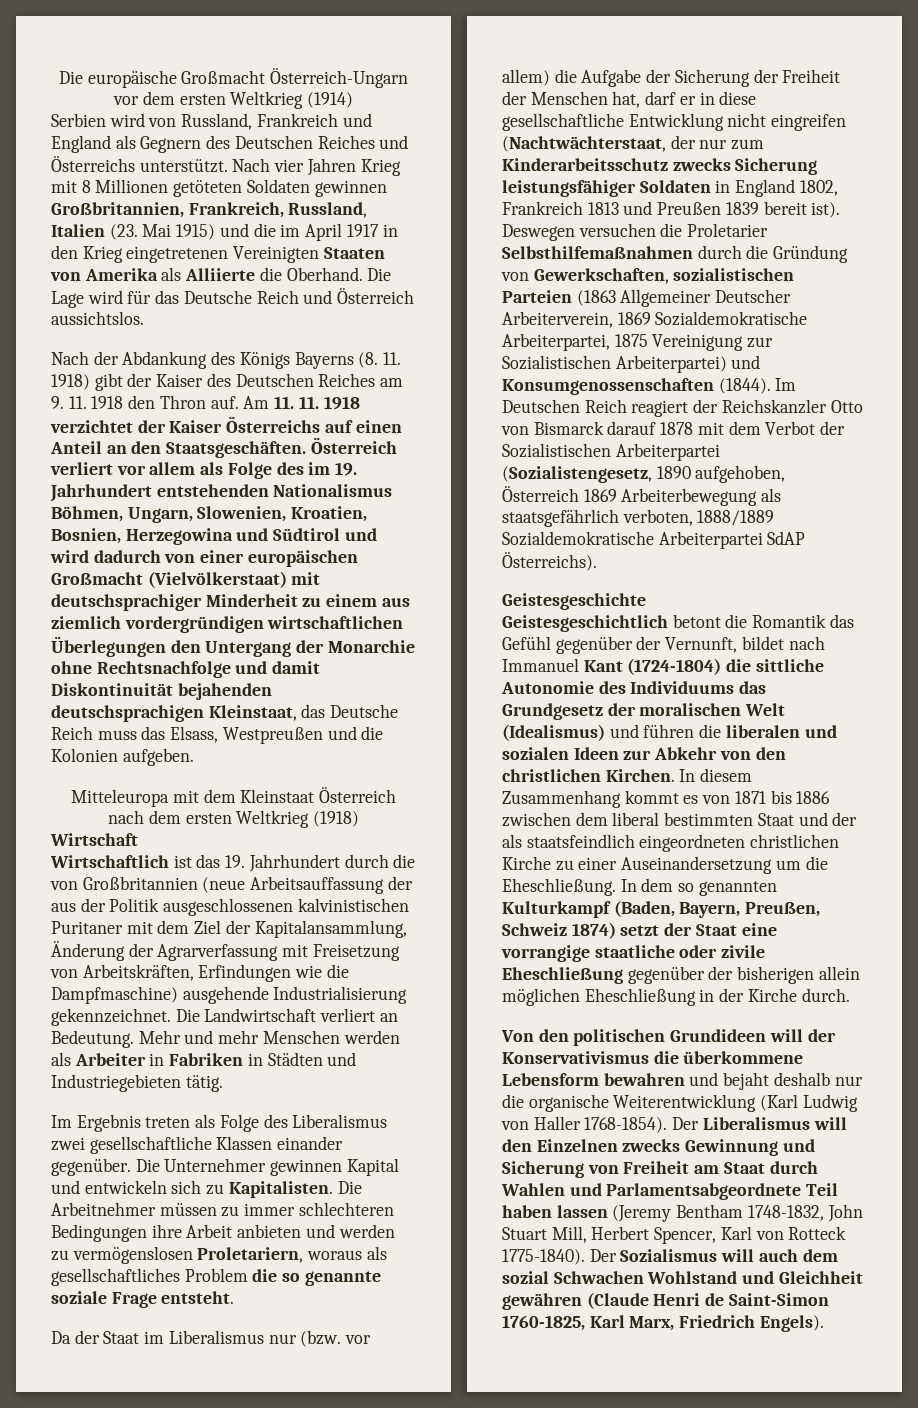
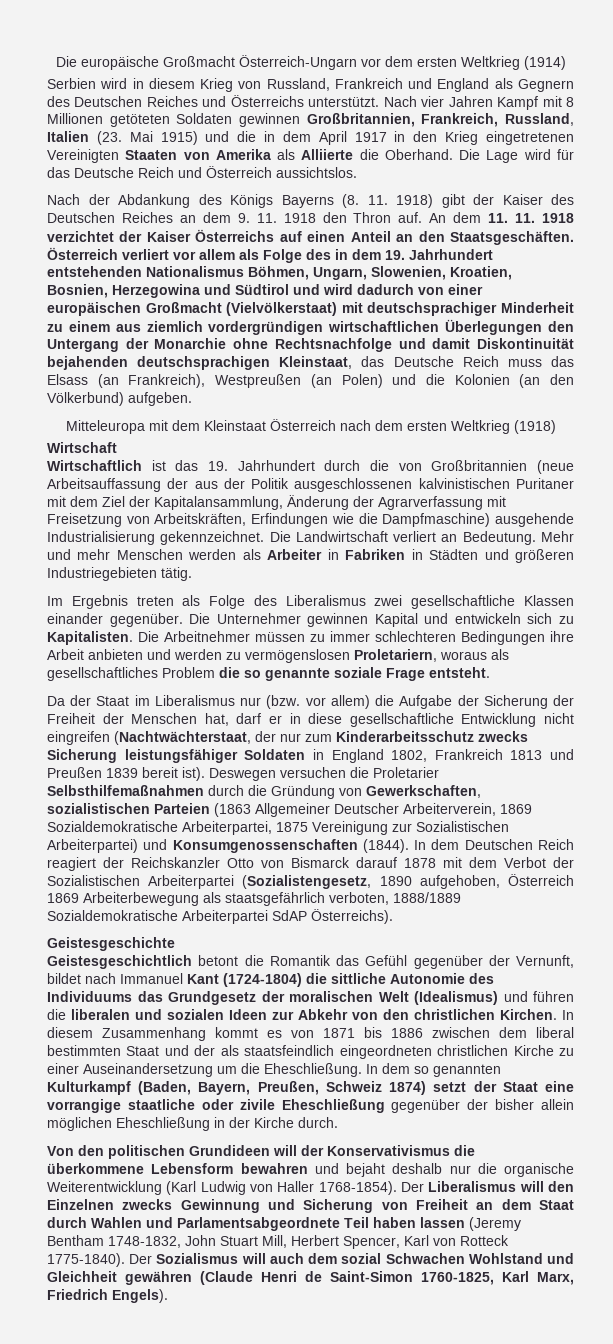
(145, 120) none -> [132,78,234,92] in diesem Krieg
[360,159,401,176] Krieg -> [497,96,539,110] Kampf
[280,224,301,237] im -> [264,131,311,142] in dem
[380,378,404,387] am -> [179,212,231,223] an dem
[243,396,270,409] Am -> [429,212,482,223] An dem
[308,462,331,475] im -> [335,249,381,260] in dem
[170,726,384,744] [51,748,118,762] Elsass, Westpreußen und die Kolonien -> [47,374,574,388] [47,392,124,406] Elsass (an Frankreich), Westpreußen (an Polen) und die Kolonien (an den Völkerbund)
(357, 1059) none -> [515,549,574,563] größeren
[775,378,797,391] Im -> [414,839,460,850] In dem
[737,966,815,984] bisherigen -> [495,1099,535,1110] bisher
[694,1165,720,1174] am -> [476,1199,531,1210] an dem

